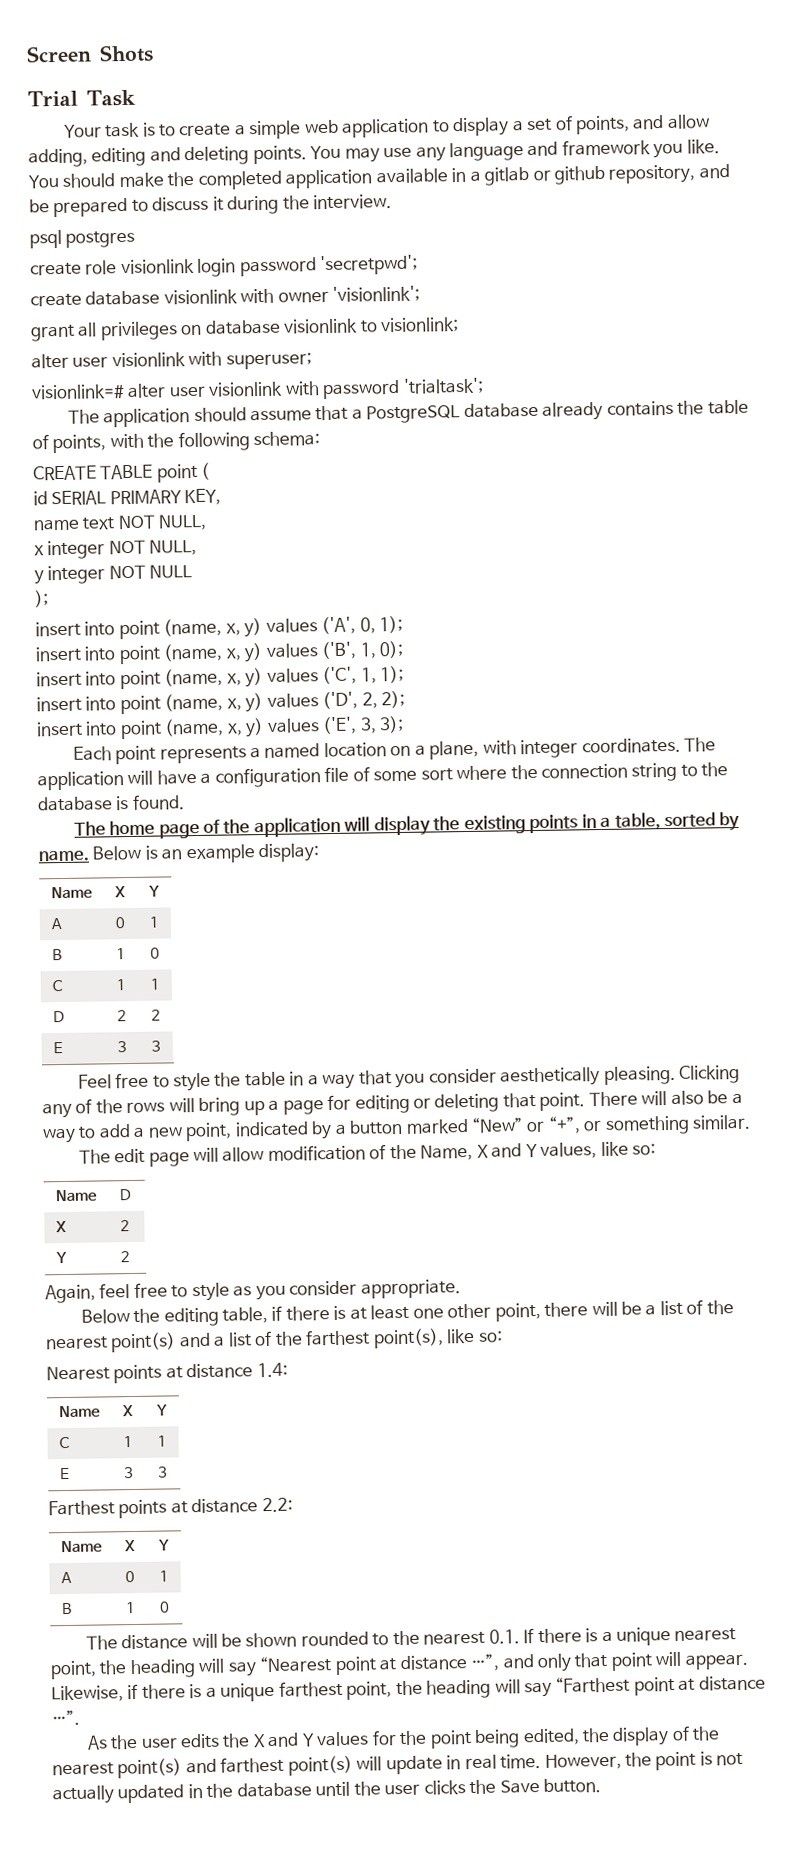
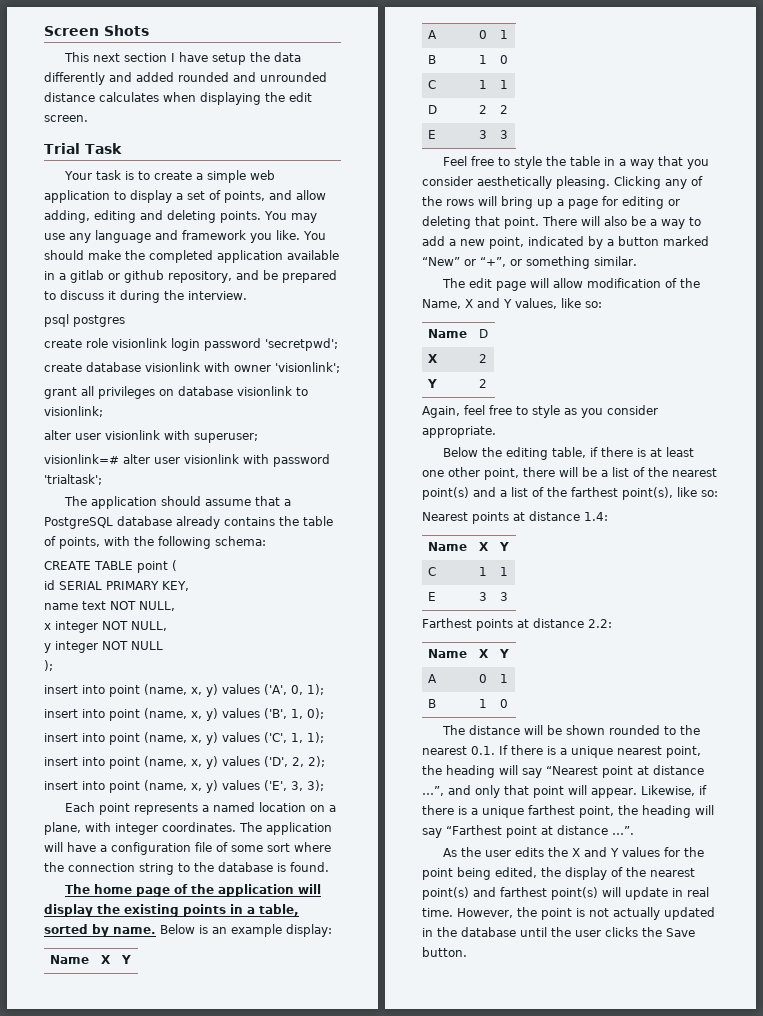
(154, 53) none -> [63,52,301,65] [44,72,327,85] [44,92,312,105] [44,115,88,122] // This next section I have setup the data differently and added rounded and unrounded distance calculates when displaying the edit screen.

